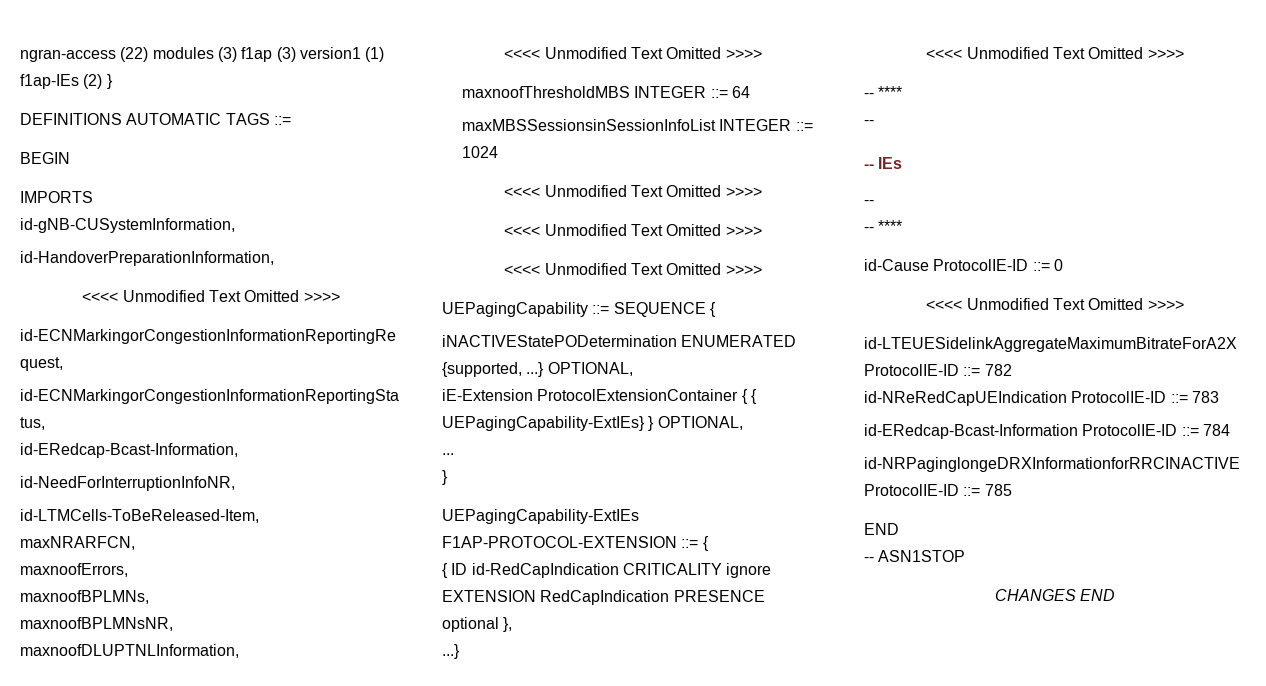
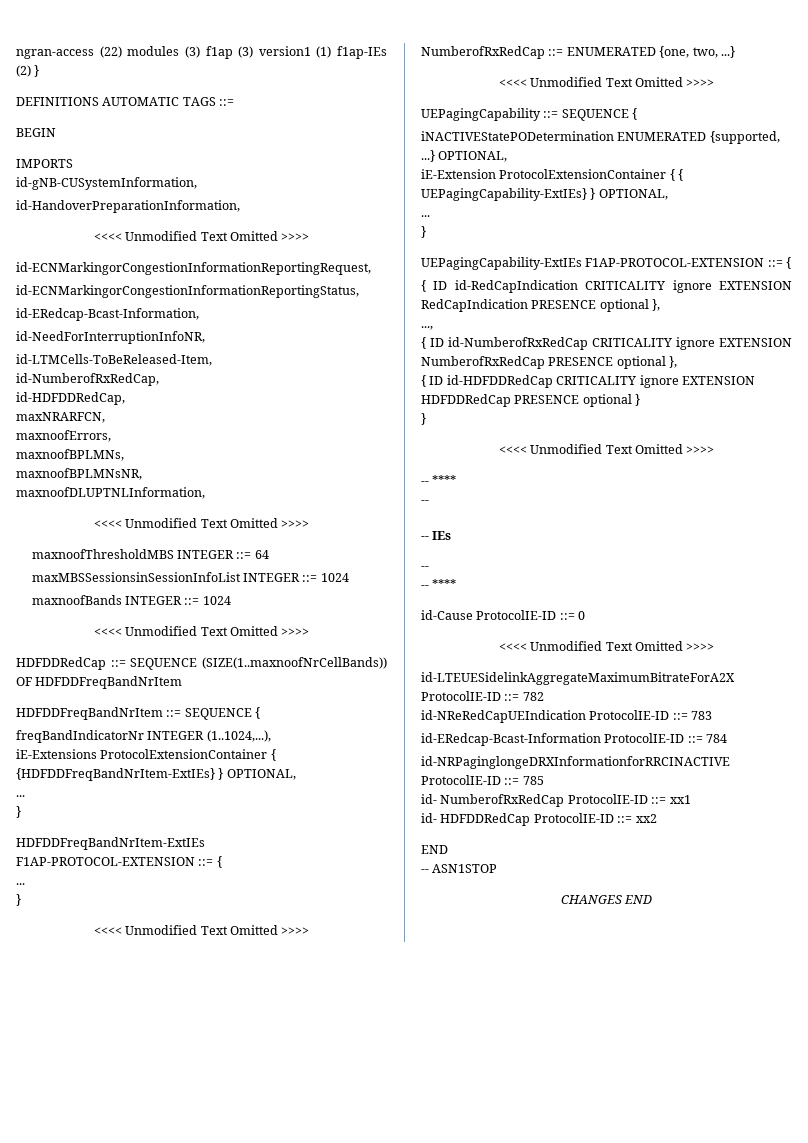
(259, 516) none -> [16,373,159,386] [16,392,125,405] // id-NumberofRxRedCap, // id-HDFDDRedCap,
[504,185,762,197] [504,224,762,236] // <<<< Unmodified Text Omitted >>>> // <<<< Unmodified Text Omitted >>>> -> [31,595,231,605] [93,626,310,636] [16,657,387,670] [16,676,183,689] [16,707,261,720] [16,730,271,743] [16,749,276,761] [16,768,296,781] [16,795,25,797] [16,806,21,818] [16,837,205,850] [16,856,222,868] [16,883,25,885] [16,894,21,906] [93,925,310,935] [421,46,735,59] // maxnoofBands INTEGER ::= 1024 // <<<< Unmodified Text Omitted >>>> // HDFDDRedCap ::= SEQUENCE (SIZE(1..maxnoofNrCellBands)) OF HDFDDFreqBandNrItem // HDFDDFreqBandNrItem ::= SEQUENCE { // freqBandIndicatorNr INTEGER (1..1024,...), // iE-Extensions ProtocolExtensionContainer { {HDFDDFreqBandNrItem-ExtIEs} } OPTIONAL, // ... // } // HDFDDFreqBandNrItem-ExtIEs F1AP-PROTOCOL-EXTENSION ::= { // ... // } // <<<< Unmodified Text Omitted >>>> // NumberofRxRedCap ::= ENUMERATED {one, two, ...}
[442,644,460,659] ...} -> [421,326,433,330] [421,337,792,350] [421,356,678,369] [421,375,755,388] [421,394,641,407] [421,413,426,425] ..., // { ID id-NumberofRxRedCap CRITICALITY ignore EXTENSION NumberofRxRedCap PRESENCE optional }, // { ID id-HDFDDRedCap CRITICALITY ignore EXTENSION HDFDDRedCap PRESENCE optional } // }
(1012, 490) none -> [421,794,691,807] [421,813,657,826] // id- NumberofRxRedCap ProtocolIE-ID ::= xx1 // id- HDFDDRedCap ProtocolIE-ID ::= xx2

